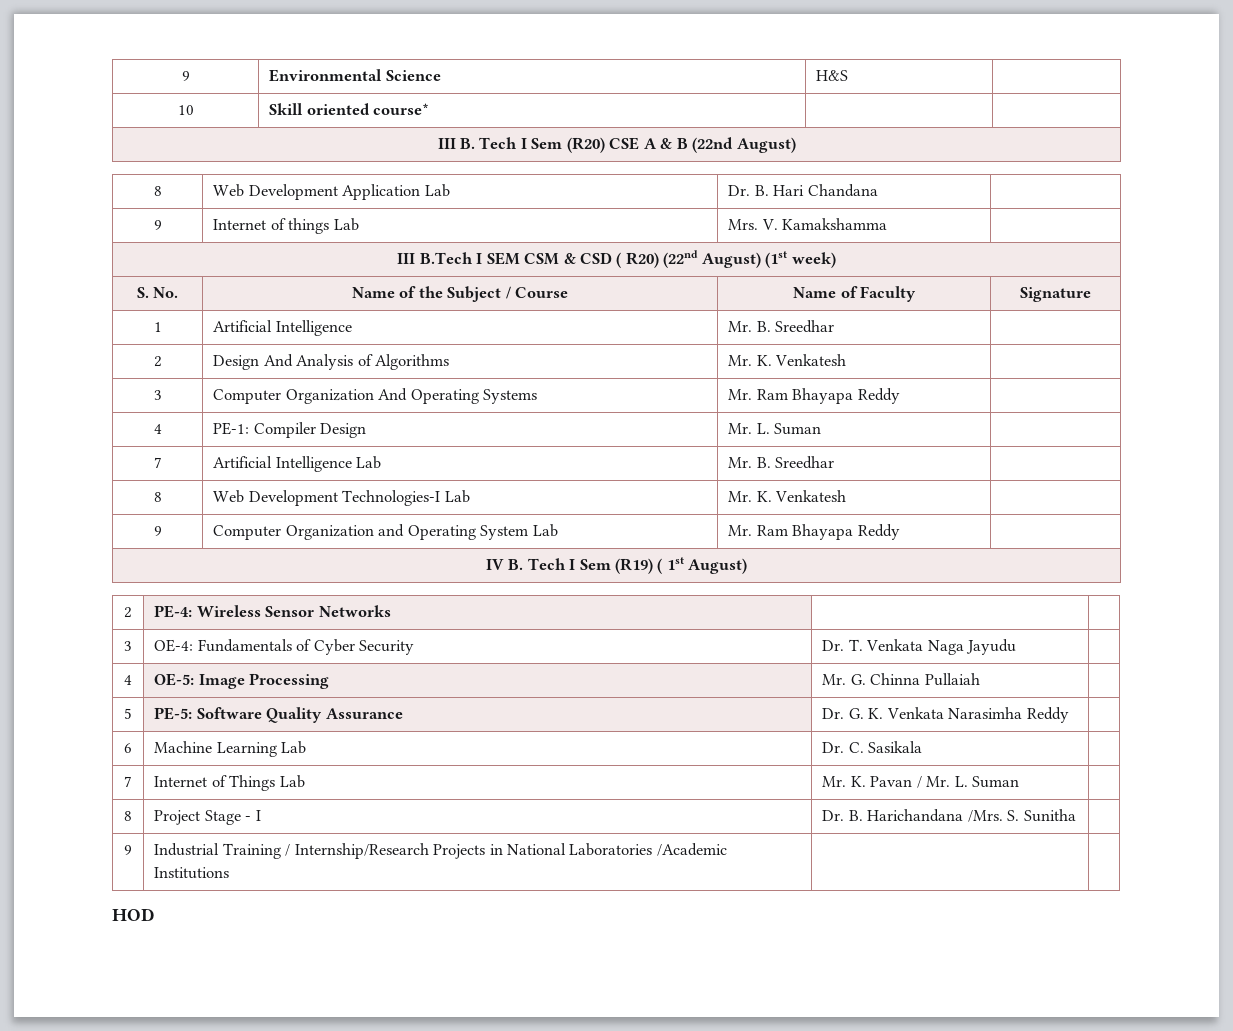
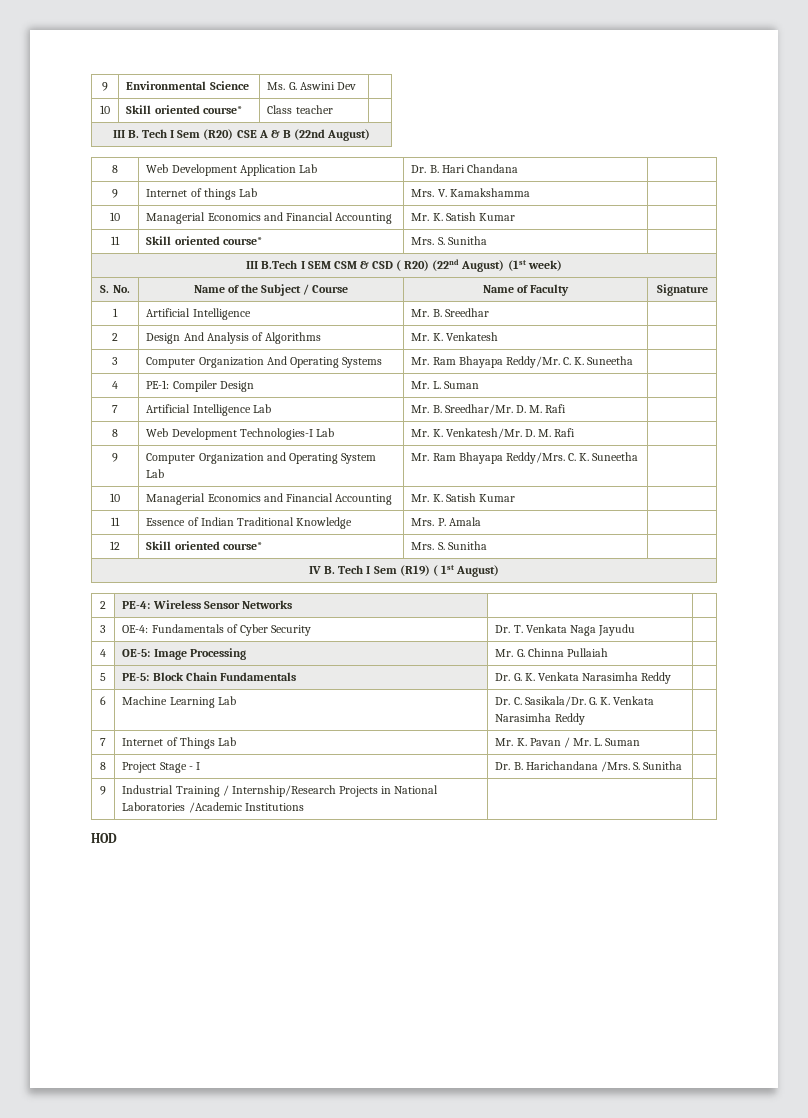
[816,70,849,81] H&S -> [267,82,356,90] Ms. G. Aswini Dev
(430, 109) none -> [267,105,333,114] Class teacher
(888, 224) none -> [110,212,120,221] [146,212,392,224] [411,212,515,221] [111,236,120,245] [146,236,262,245] [411,236,487,245] // 10 | Managerial Economics and Financial Accounting | Mr. K. Satish Kumar | // 11 | Skill oriented course* | Mrs. S. Sunitha |
[857,388,900,404] Reddy -> [505,356,634,368] Reddy/Mr. C. K. Suneetha
[775,456,835,469] Sreedhar -> [444,404,566,415] Sreedhar/Mr. D. M. Rafi
[775,490,847,502] Venkatesh -> [445,428,575,439] Venkatesh/Mr. D. M. Rafi
[857,524,900,540] Reddy -> [505,452,639,464] [110,493,120,502] [146,493,392,505] [411,493,515,502] [111,517,120,526] [146,517,352,529] [411,517,481,526] [110,541,120,550] [146,541,262,550] [411,541,487,550] Reddy/Mrs. C. K. Suneetha | // 10 | Managerial Economics and Financial Accounting | Mr. K. Satish Kumar | // 11 | Essence of Indian Traditional Knowledge | Mrs. P. Amala | // 12 | Skill oriented course* | Mrs. S. Sunitha
[196,707,403,723] Software Quality Assurance -> [152,672,296,681] Block Chain Fundamentals
[868,741,923,753] Sasikala -> [524,696,654,707] [495,713,585,725] Sasikala/Dr. G. K. Venkata Narasimha Reddy

